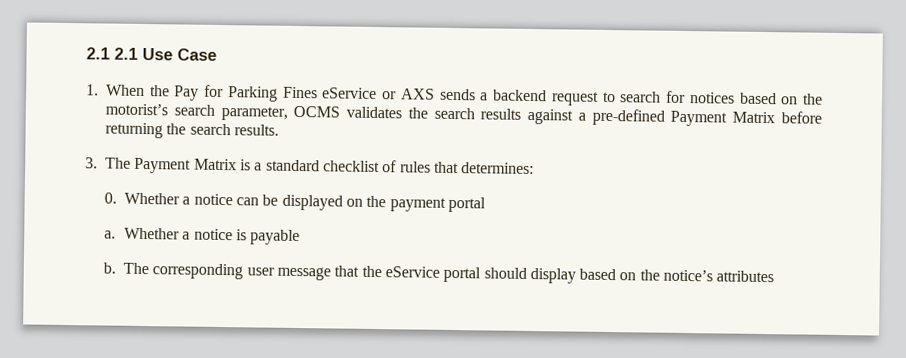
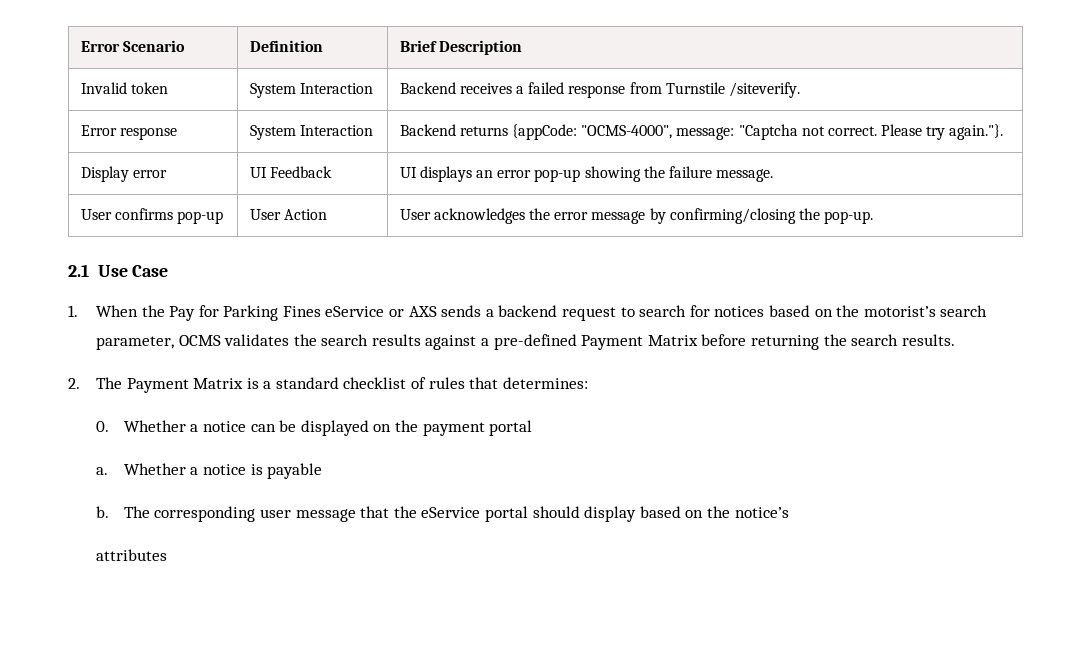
[86,47,110,60] 2.1 -> [80,40,185,52] [249,40,323,52] [399,40,522,55] [80,82,168,94] [249,83,373,98] [399,82,800,98] [80,125,177,140] [249,125,373,140] [399,124,1004,140] [80,166,167,182] [249,166,332,178] [399,166,774,182] [80,208,223,224] [249,209,327,220] [399,208,874,224] Error Scenario | Definition | Brief Description // Invalid token | System Interaction | Backend receives a failed response from Turnstile /siteverify. // Error response | System Interaction | Backend returns {appCode: "OCMS-4000", message: "Captcha not correct. Please try again."}. // Display error | UI Feedback | UI displays an error pop-up showing the failure message. // User confirms pop-up | User Action | User acknowledges the error message by confirming/closing the pop-up. //
[85,157,98,169] 3. -> [68,378,80,389] 2.
(714, 275) none -> (789, 512) //

